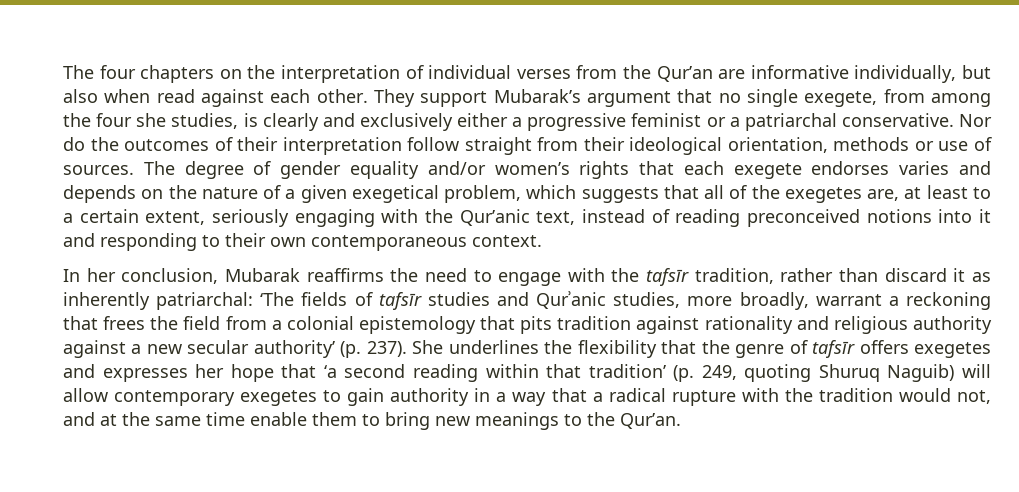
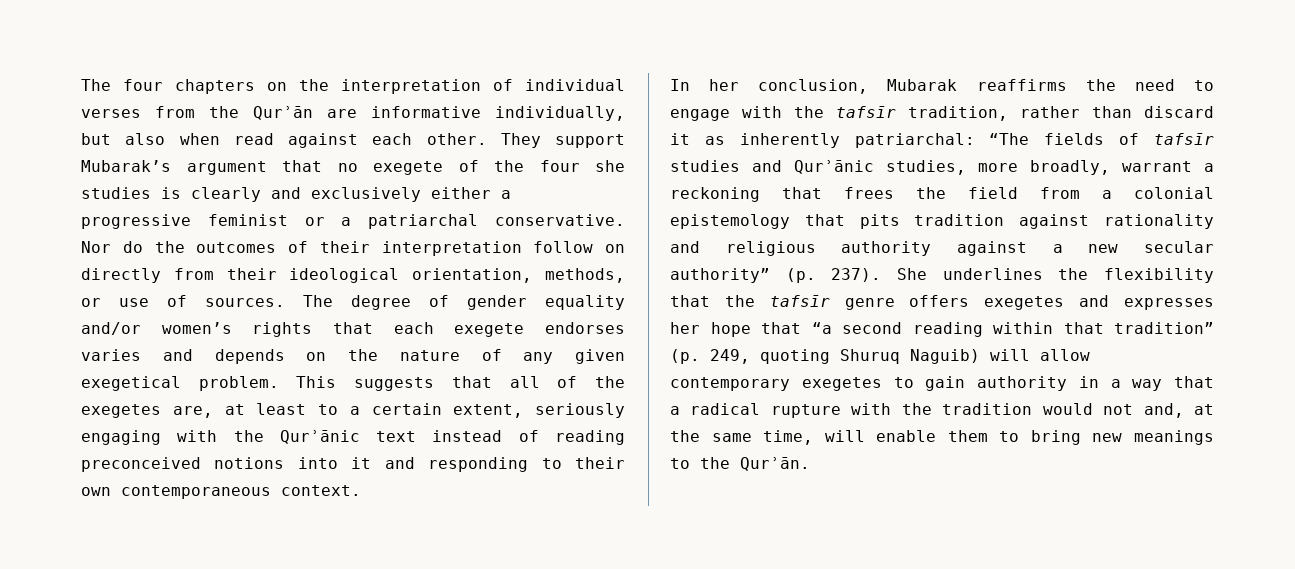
[656,66,713,82] Qur’an -> [253,105,313,120] Qurʾān
[747,89,992,107] single exegete, from among -> [373,160,479,175] exegete of
[171,113,239,129] studies, -> [81,187,151,199] studies
[464,137,532,155] straight -> [605,244,625,253] [81,268,161,283] on directly
[833,137,910,151] methods -> [545,268,625,283] methods,
[285,189,296,199] a -> [523,352,554,364] any
[444,185,577,203] problem, which -> [198,376,337,391] problem. This
[459,209,576,226] Qur’anic text, -> [279,429,417,444] Qurʾānic text
[260,292,295,306] ‘The -> [989,133,1030,145] “The
[536,290,607,309] Qurʾanic -> [794,159,874,174] Qurʾānic
[253,340,335,358] authority’ -> [670,268,770,283] authority”
[735,340,856,358] genre of tafsīr -> [769,295,895,310] tafsīr genre
[323,365,337,378] ‘a -> [811,322,832,334] “a
[588,364,666,378] tradition’ -> [1114,322,1214,334] tradition”
[956,390,991,404] [63,412,95,426] not, and -> [1103,403,1184,418] not and,
[206,412,245,426] time -> [763,430,865,445] time, will
[620,413,681,429] Qur’an. -> [740,456,810,471] Qurʾān.

